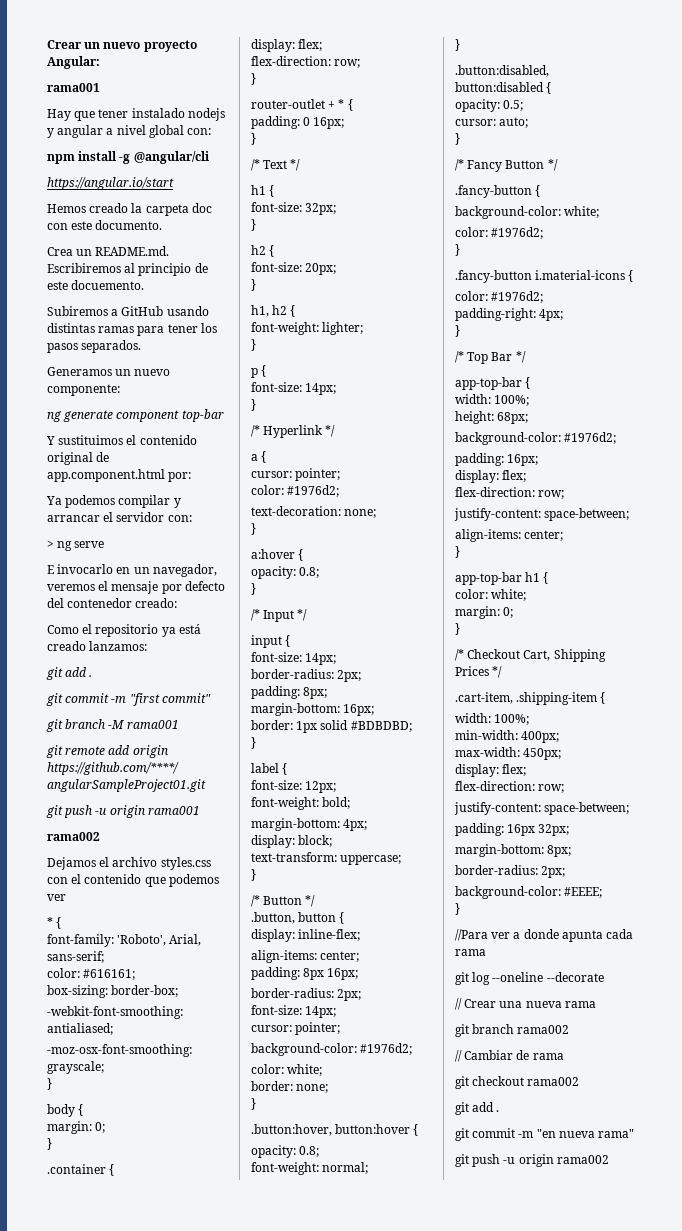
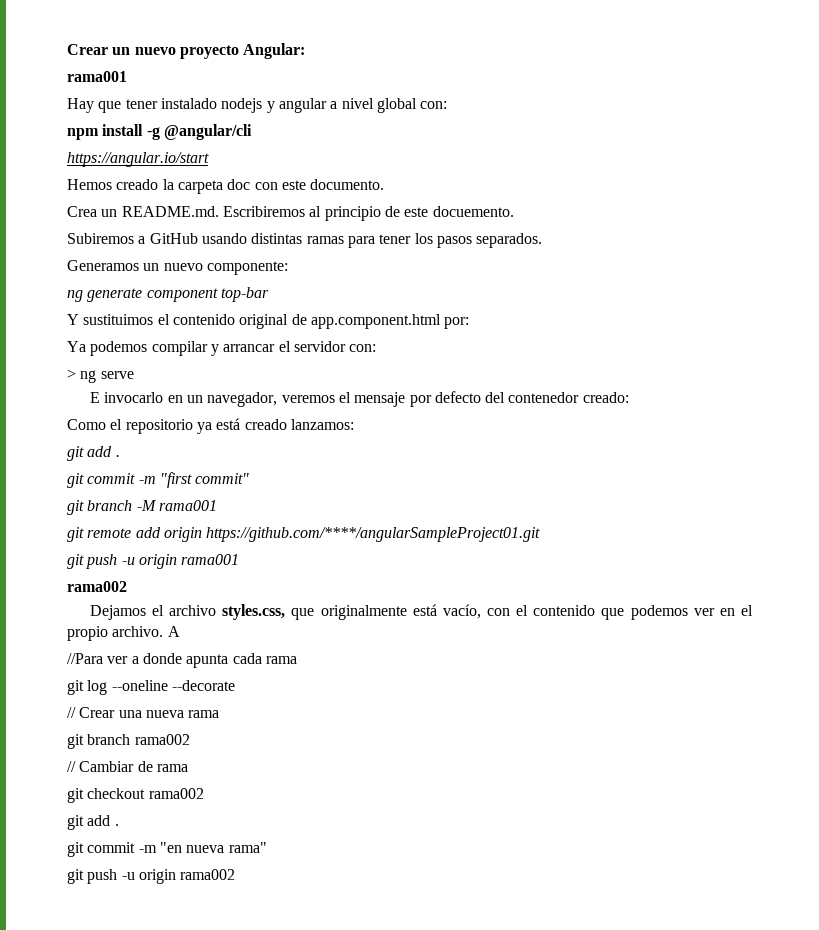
[160,857,211,870] styles.css -> [222,604,481,620] styles.css, que originalmente está vacío,
[47,917,62,929] [47,934,202,947] [47,951,104,963] [47,968,136,980] [47,985,179,998] [47,1006,183,1019] [47,1023,113,1035] [47,1044,192,1057] [47,1061,104,1074] [47,1078,52,1090] [47,1104,84,1117] [47,1121,106,1134] [47,1138,52,1150] [47,1164,115,1176] [251,39,323,52] [251,56,361,68] [251,73,256,85] [251,99,353,111] [251,116,345,129] [251,133,256,145] [251,159,301,171] [251,185,275,197] [251,202,337,215] [251,219,256,231] [251,245,275,257] [251,262,337,275] [251,279,256,291] [251,305,296,317] [251,322,364,335] [251,339,256,351] [251,365,267,378] [251,382,337,395] [251,399,256,411] [251,425,336,438] [251,451,267,463] [251,468,341,481] [251,485,340,497] [251,506,377,518] [251,523,256,535] [251,549,304,561] [251,566,320,579] [251,583,256,595] [251,609,308,622] [251,635,291,648] [251,652,337,665] [251,669,362,682] [251,686,328,699] [251,703,375,716] [251,720,412,733] [251,737,256,749] [251,763,288,775] [251,780,337,793] [251,797,351,810] [251,818,368,831] [251,835,333,848] [251,852,402,865] [251,869,256,881] [251,895,316,907] [251,912,345,924] [251,929,361,942] [251,950,360,963] [251,967,359,980] [251,988,362,1001] [251,1005,337,1018] [251,1022,341,1035] [251,1043,413,1056] [251,1064,323,1076] [251,1081,329,1093] [251,1098,256,1110] [251,1124,419,1136] [251,1145,320,1158] [251,1162,369,1175] [455,39,460,51] [455,65,549,77] [455,82,552,94] [455,99,524,112] [455,117,529,128] [455,133,460,145] [455,159,558,172] [455,185,541,198] [455,206,600,219] [455,227,544,239] [455,244,460,256] [455,270,634,283] [455,291,544,303] [455,308,564,321] [455,325,460,337] [455,351,526,364] [455,377,531,390] [455,394,530,406] [455,411,529,424] [455,432,617,445] [455,453,539,466] [455,470,527,483] [455,487,565,499] [454,508,630,521] [455,529,564,542] [455,546,460,558] [455,572,549,585] [455,589,527,601] [455,606,514,619] [455,623,460,635] [455,649,606,662] [455,666,503,678] [455,692,606,705] [455,713,530,725] [455,730,560,743] [455,747,562,760] [455,764,527,777] [455,781,565,793] [454,802,630,815] [455,823,570,836] [455,844,572,857] [455,865,566,878] [455,886,603,899] [455,903,460,915] // * { // font-family: 'Roboto', Arial, sans-serif; // color: #616161; // box-sizing: border-box; // -webkit-font-smoothing: antialiased; // -moz-osx-font-smoothing: grayscale; // } // body { // margin: 0; // } // .container { // display: flex; // flex-direction: row; // } // router-outlet + * { // padding: 0 16px; // } // /* Text */ // h1 { // font-size: 32px; // } // h2 { // font-size: 20px; // } // h1, h2 { // font-weight: lighter; // } // p { // font-size: 14px; // } // /* Hyperlink */ // a { // cursor: pointer; // color: #1976d2; // text-decoration: none; // } // a:hover { // opacity: 0.8; // } // /* Input */ // input { // font-size: 14px; // border-radius: 2px; // padding: 8px; // margin-bottom: 16px; // border: 1px solid #BDBDBD; // } // label { // font-size: 12px; // font-weight: bold; // margin-bottom: 4px; // display: block; // text-transform: uppercase; // } // /* Button */ // .button, button { // display: inline-flex; // align-items: center; // padding: 8px 16px; // border-radius: 2px; // font-size: 14px; // cursor: pointer; // background-color: #1976d2; // color: white; // border: none; // } // .button:hover, button:hover { // opacity: 0.8; // font-weight: normal; // } // .button:disabled, button:disabled { // opacity: 0.5; // cursor: auto; // } // /* Fancy Button */ // .fancy-button { // background-color: white; // color: #1976d2; // } // .fancy-button i.material-icons { // color: #1976d2; // padding-right: 4px; // } // /* Top Bar */ // app-top-bar { // width: 100%; // height: 68px; // background-color: #1976d2; // padding: 16px; // display: flex; // flex-direction: row; // justify-content: space-between; // align-items: center; // } // app-top-bar h1 { // color: white; // margin: 0; // } // /* Checkout Cart, Shipping Prices */ // .cart-item, .shipping-item { // width: 100%; // min-width: 400px; // max-width: 450px; // display: flex; // flex-direction: row; // justify-content: space-between; // padding: 16px 32px; // margin-bottom: 8px; // border-radius: 2px; // background-color: #EEEE; // } -> [719,605,753,616] [67,626,180,641] en el propio archivo. A

